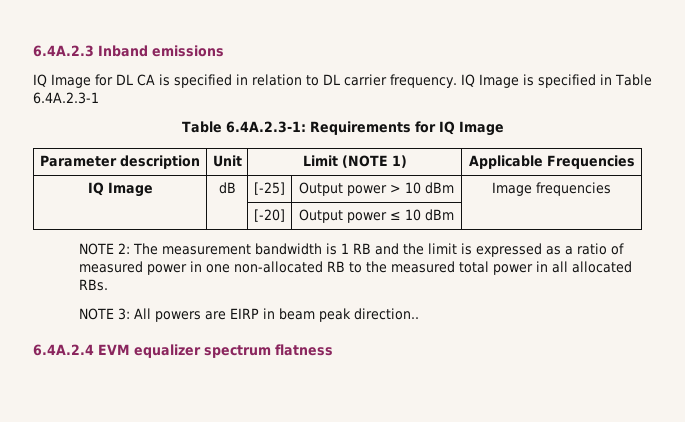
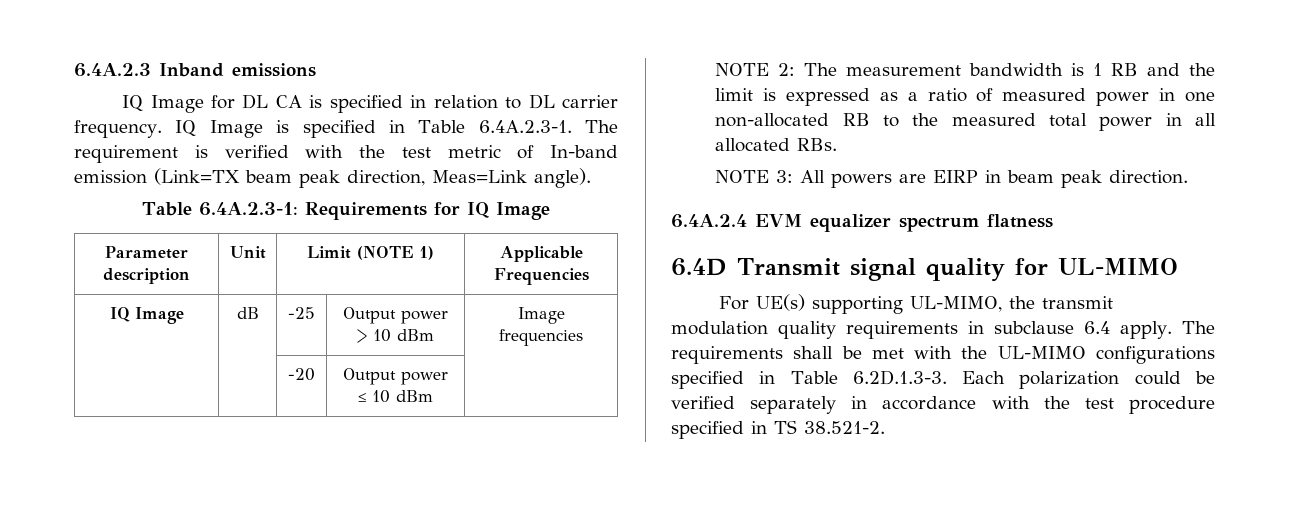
[33,92,99,104] 6.4A.2.3-1 -> [478,120,618,133] [74,145,618,163] [74,168,591,188] 6.4A.2.3-1. The requirement is verified with the test metric of In-band emission (Link=TX beam peak direction, Meas=Link angle).
[254,182,285,195] [-25] -> [288,307,315,319] -25
[254,209,285,222] [-20] -> [288,368,315,381] -20
[353,308,419,320] direction.. -> [1109,170,1189,184] direction.
(333, 350) none -> [671,258,1178,282] [719,294,1114,314] [671,321,1215,339] [671,346,1215,364] [671,370,1215,389] [671,396,1215,414] [671,420,885,439] // 6.4D Transmit signal quality for UL-MIMO // For UE(s) supporting UL-MIMO, the transmit modulation quality requirements in subclause 6.4 apply. The requirements shall be met with the UL-MIMO configurations specified in Table 6.2D.1.3-3. Each polarization could be verified separately in accordance with the test procedure specified in TS 38.521-2.

